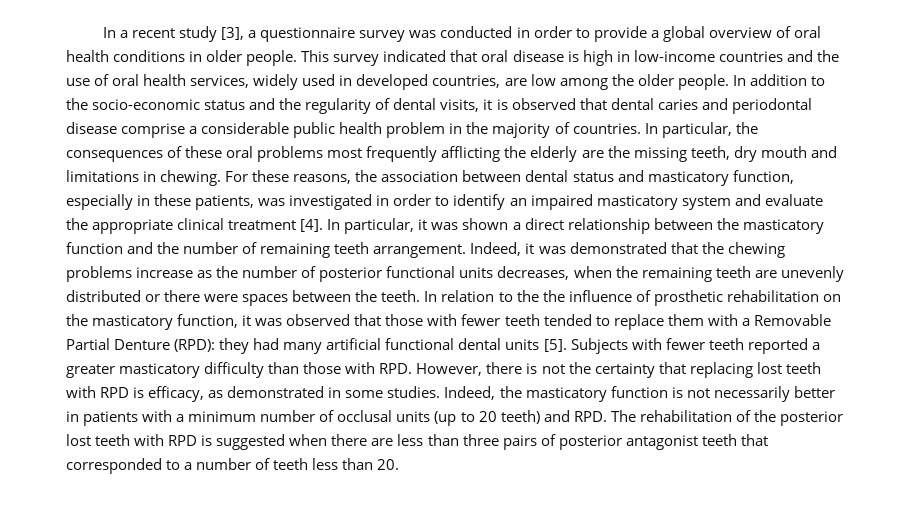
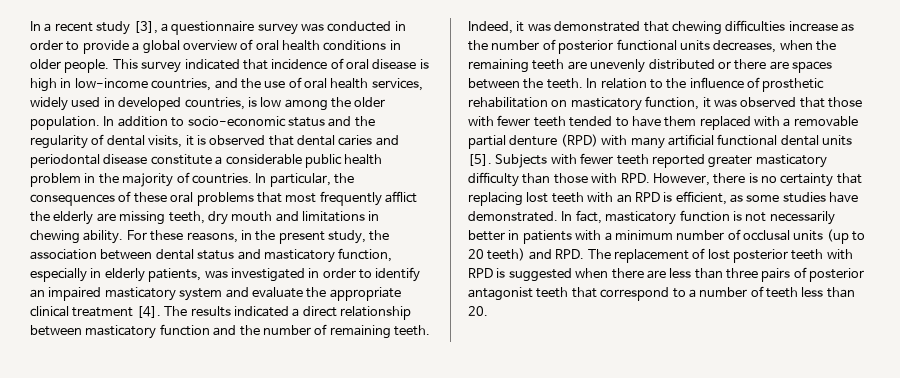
(478, 56) none -> [271,58,344,70] incidence of
[718,51,783,62] countries -> [151,78,212,91] countries,
[504,78,527,86] are -> [247,97,257,107] is
[677,74,729,90] people. -> [30,116,100,130] population.
[66,98,88,110] the -> (185, 122) none
[121,123,186,138] comprise -> [150,154,212,165] constitute
(324, 154) none -> [256,192,282,203] that
[441,146,501,162] afflicting -> [385,191,417,203] afflict
[607,146,630,158] the -> (116, 217) none
[160,170,222,186] chewing. -> [30,230,124,244] chewing ability.
(352, 179) none -> [240,230,366,244] in the present study,
[154,194,192,206] these -> [104,268,145,282] elderly
[327,218,509,234] In particular, it was shown -> [164,306,289,317] The results indicated
[716,218,739,230] the -> (82, 330) none
[334,242,467,258] teeth arrangement. -> [394,325,430,336] teeth.
[701,242,785,258] [66,266,132,282] the chewing problems -> [671,20,786,35] chewing difficulties
[204,294,239,302] were -> [769,61,789,70] are
[542,290,565,302] the -> (687, 83) none
[66,314,88,326] the -> (568, 103) none
[613,314,831,330] [66,338,280,354] replace them with a Removable Partial Denture (RPD): they had -> [631,116,858,130] [468,134,628,149] have them replaced with a removable partial denture (RPD) with
[811,342,820,350] a -> (705, 161) none
[541,362,591,374] not the -> [761,176,777,183] no
[100,386,522,402] RPD is efficacy, as demonstrated in some studies. Indeed, the -> [616,191,859,205] [468,210,602,224] an RPD is efficient, as some studies have demonstrated. In fact,
[639,410,843,426] [66,434,91,446] rehabilitation of the posterior lost -> [613,248,788,263] replacement of lost posterior
[66,458,162,474] corresponded -> [600,287,670,301] correspond

